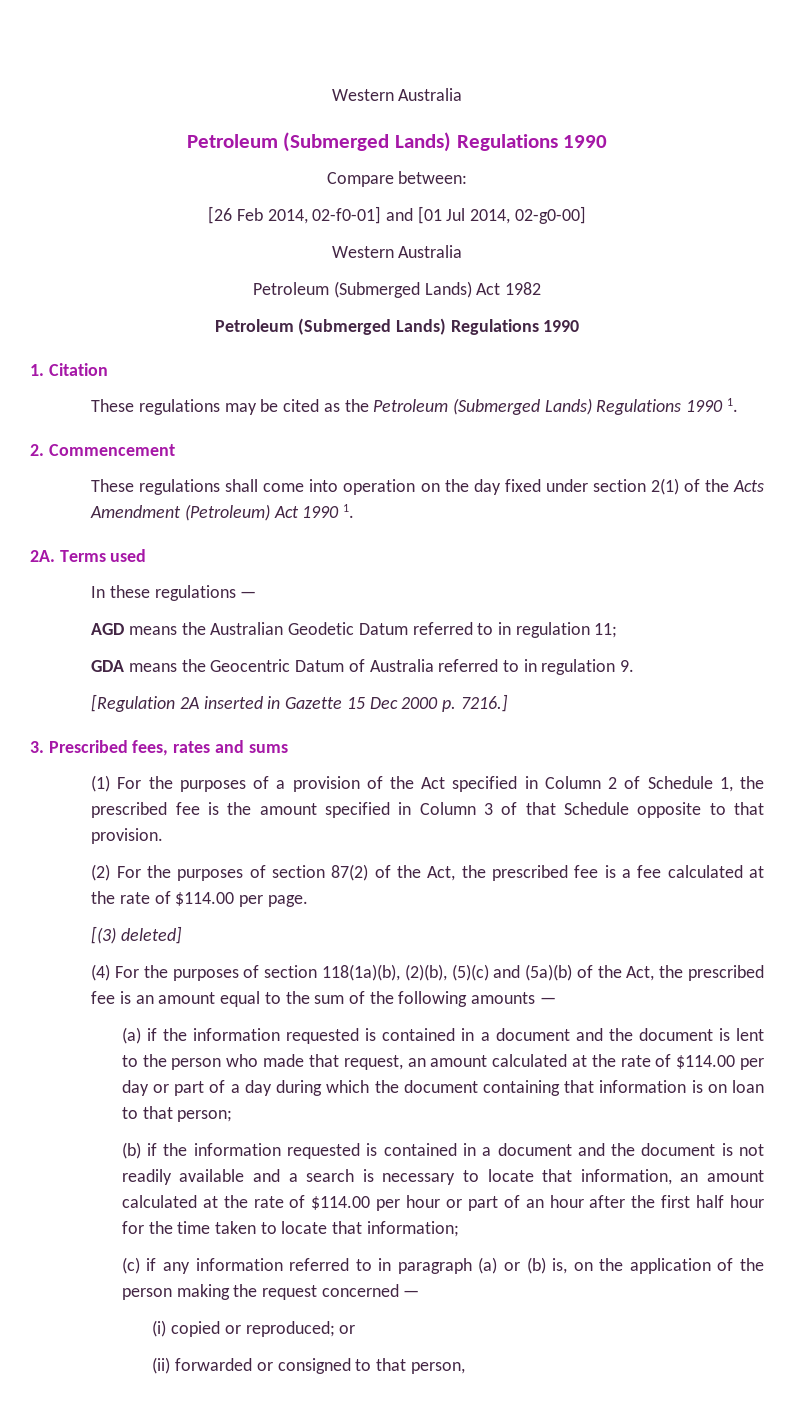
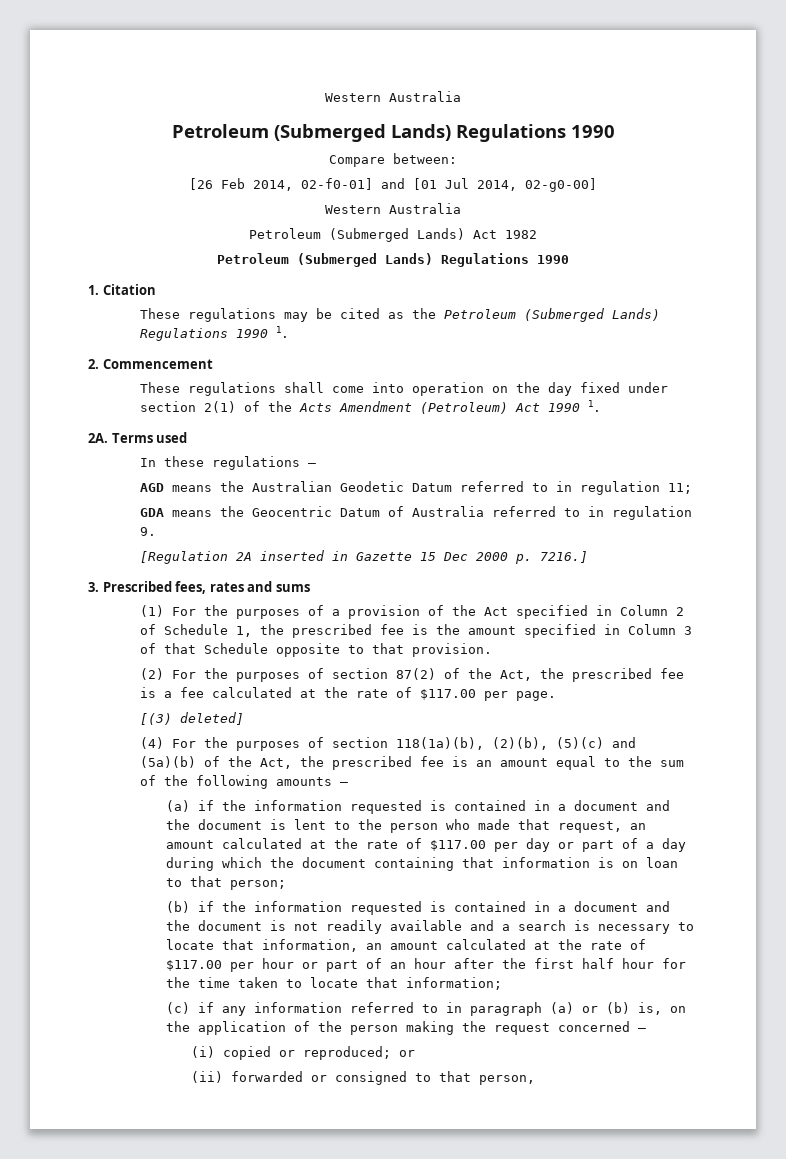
[175,892,235,906] $114.00 -> [419,689,476,700] $117.00
[676,1055,736,1069] $114.00 -> [429,840,486,851] $117.00
[311,1196,371,1210] $114.00 -> [165,960,222,971] $117.00

